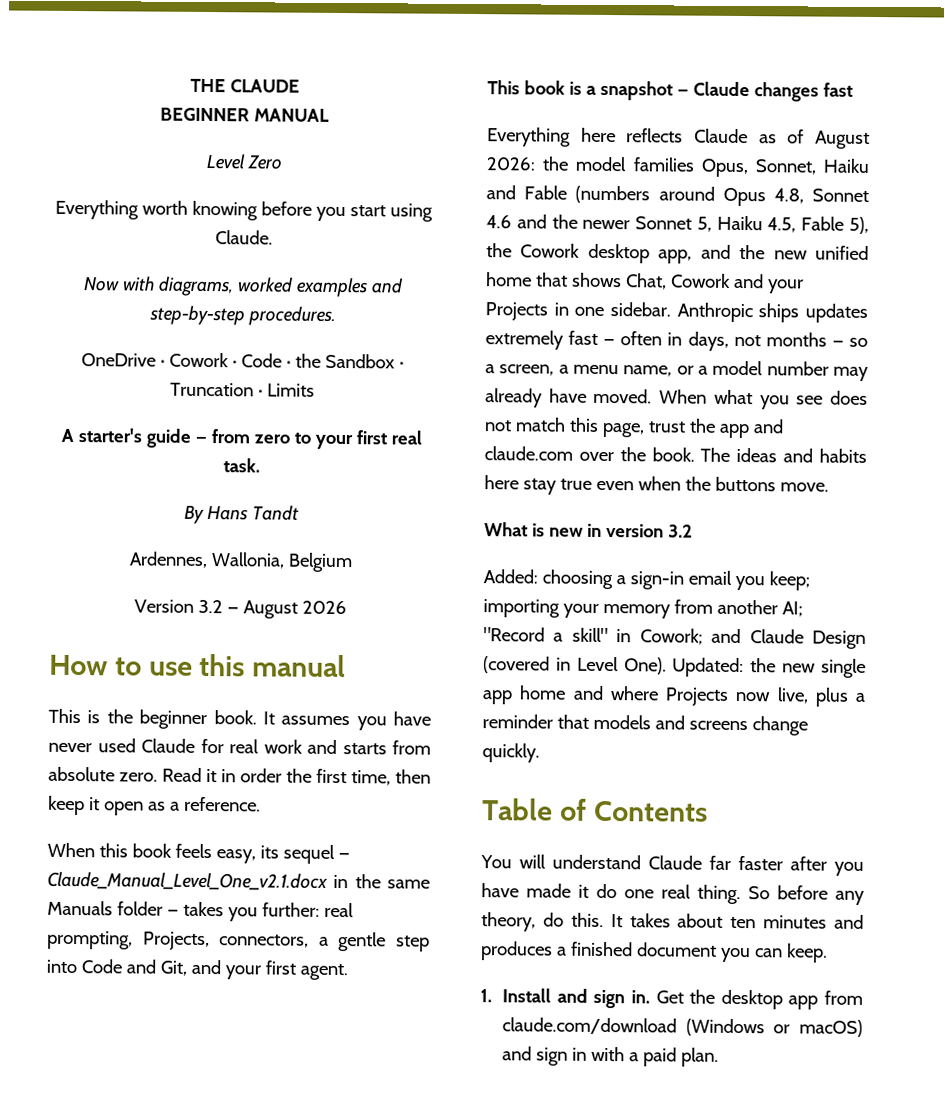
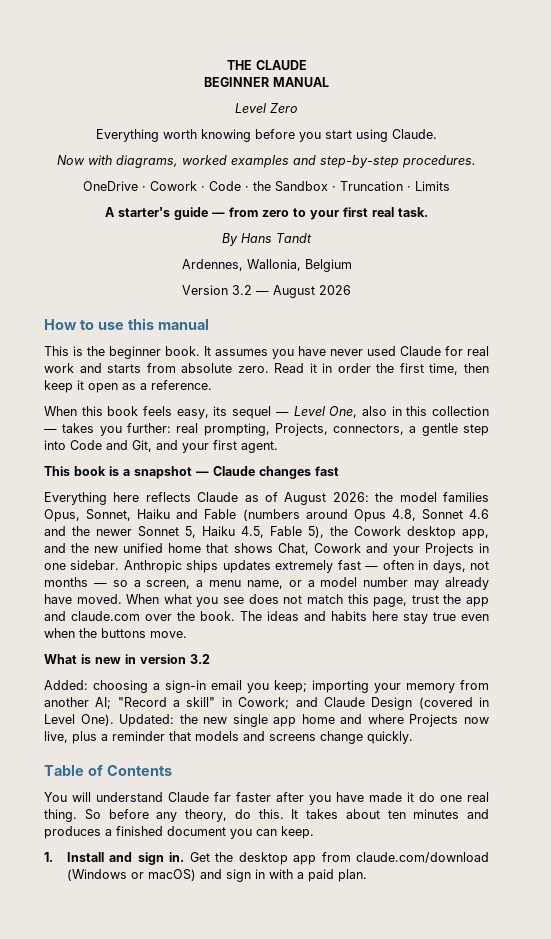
[47,871,430,891] [47,900,163,916] Claude_Manual_Level_One_v2.1.docx in the same Manuals folder -> [293,406,489,418] Level One, also in this collection

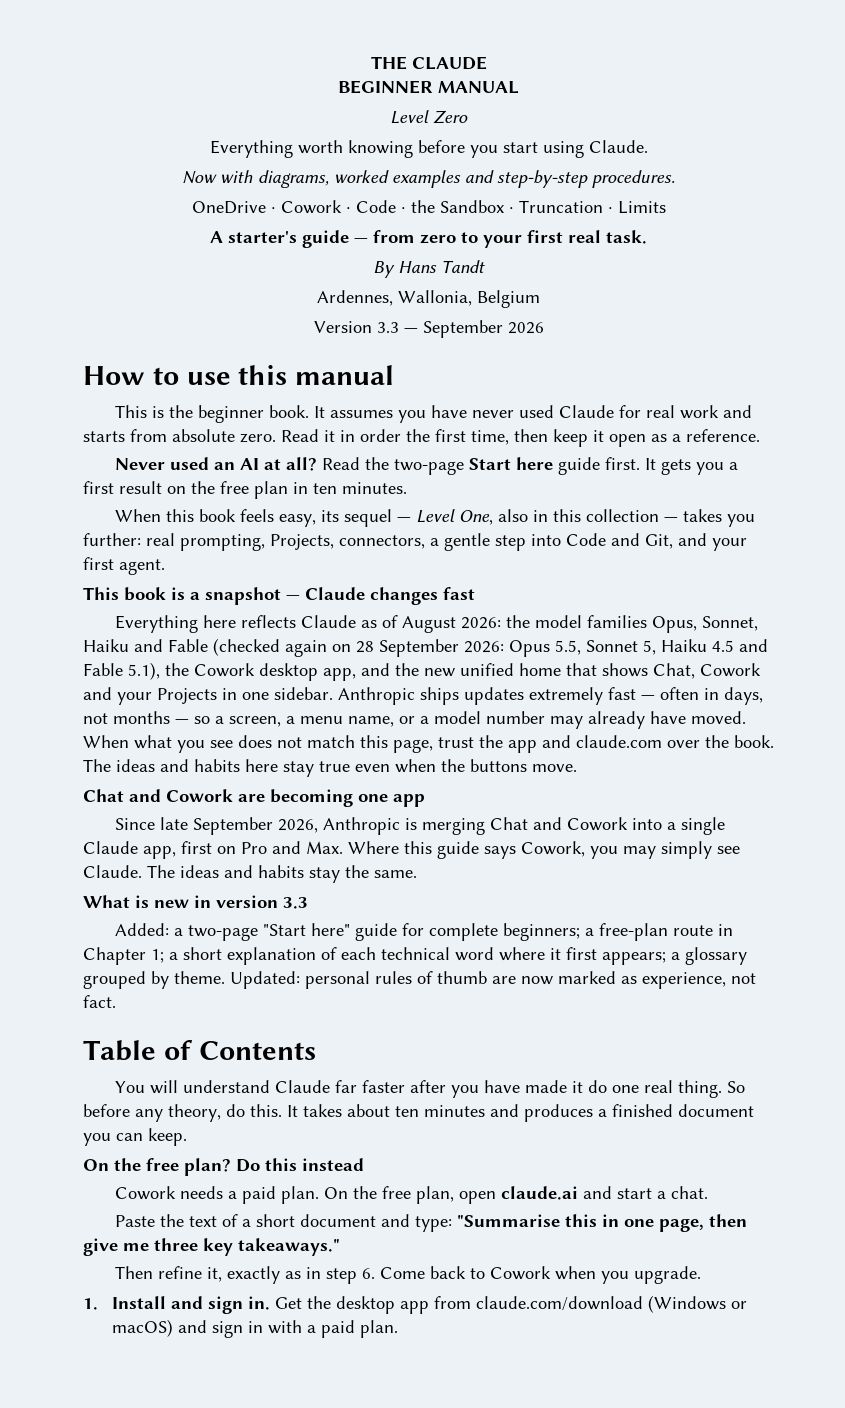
[232,285,315,298] 3.2 — August -> [376,320,503,338] 3.3 — September
(212, 385) none -> [115,457,739,475] [83,481,407,499] // Never used an AI at all? Read the two-page Start here guide first. It gets you a first result on the free plan in ten minutes.
[242,509,490,522] [44,526,324,538] (numbers around Opus 4.8, Sonnet 4.6 and the newer Sonnet 5, Haiku 4.5, Fable 5), -> [213,638,768,657] [83,662,160,680] (checked again on 28 September 2026: Opus 5.5, Sonnet 5, Haiku 4.5 and Fable 5.1),
(187, 634) none -> [83,789,425,807] [115,817,726,835] [83,841,740,859] [83,865,417,883] // Chat and Cowork are becoming one app // Since late September 2026, Anthropic is merging Chat and Cowork into a single Claude app, first on Pro and Max. Where this guide says Cowork, you may simply see Claude. The ideas and habits stay the same.
[190,654,210,664] 3.2 -> [283,897,308,909] 3.3
[93,680,489,693] [44,697,490,710] [44,714,489,727] [44,731,413,744] choosing a sign-in email you keep; importing your memory from another AI; "Record a skill" in Cowork; and Claude Design (covered in Level One). Updated: the new single app home and where Projects now live, plus a reminder that models and screens change quickly. -> [174,923,734,941] [83,947,747,965] [83,971,756,989] [83,995,116,1008] a two-page "Start here" guide for complete beginners; a free-plan route in Chapter 1; a short explanation of each technical word where it first appears; a glossary grouped by theme. Updated: personal rules of thumb are now marked as experience, not fact.
(314, 832) none -> [83,1158,364,1176] [115,1186,709,1204] [115,1214,748,1232] [83,1238,340,1256] [115,1266,702,1284] // On the free plan? Do this instead // Cowork needs a paid plan. On the free plan, open claude.ai and start a chat. // Paste the text of a short document and type: "Summarise this in one page, then give me three key takeaways." // Then refine it, exactly as in step 6. Come back to Cowork when you upgrade.

